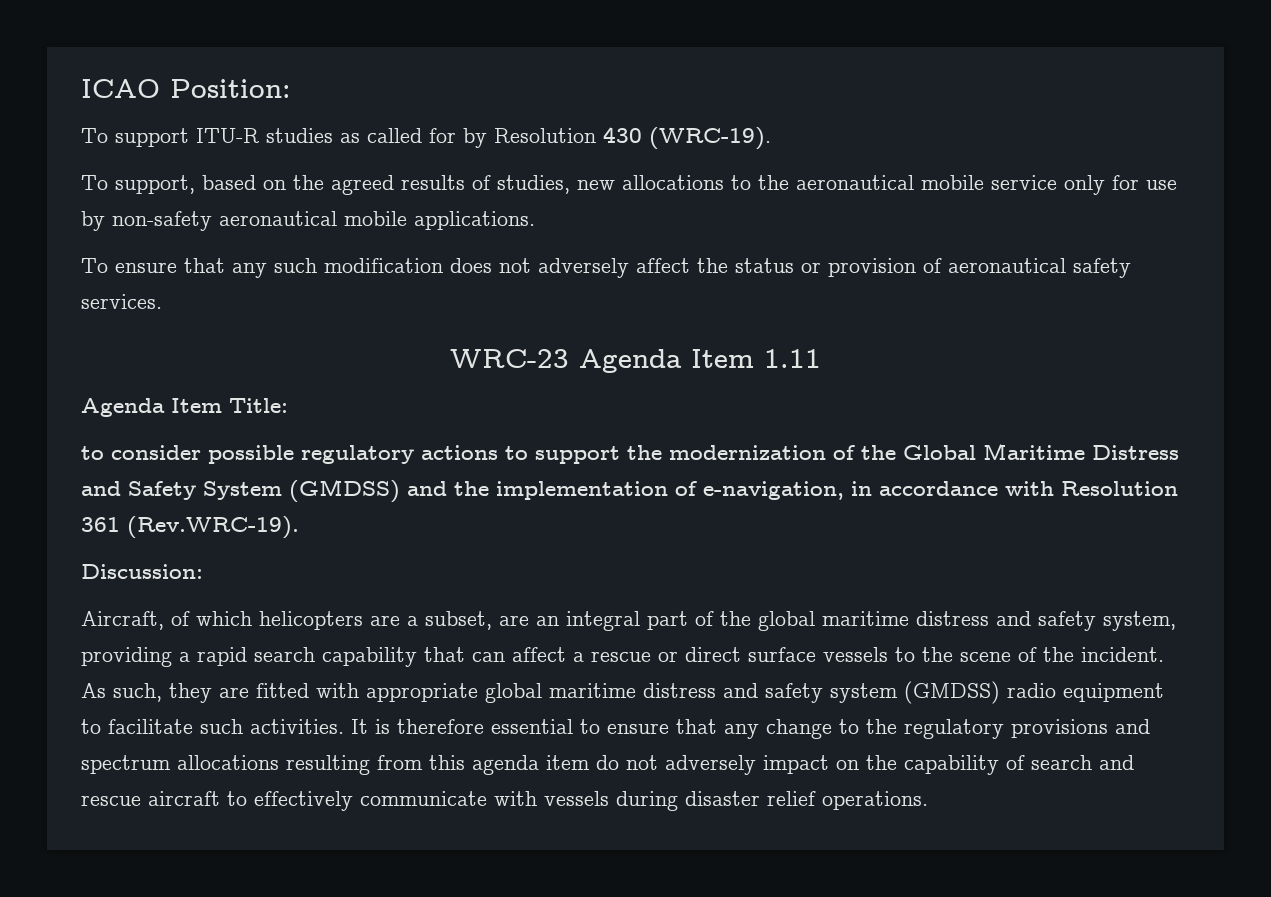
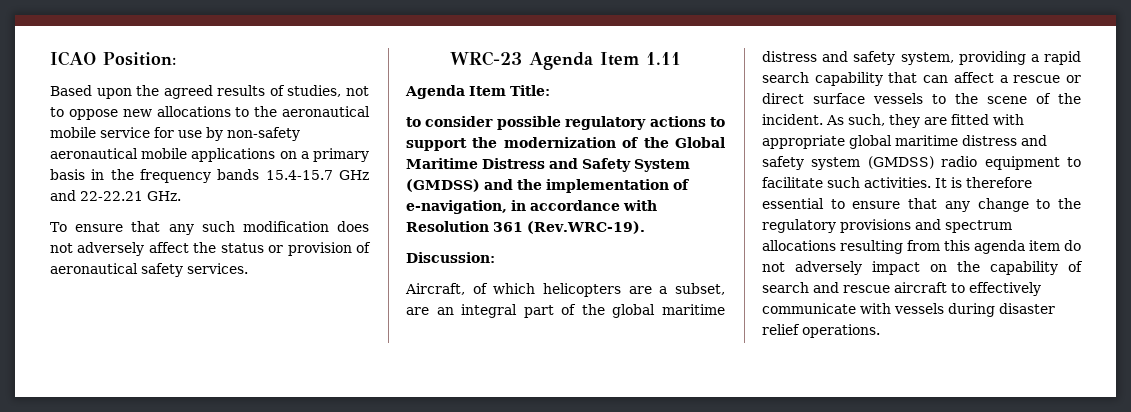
[81,127,771,150] [81,175,286,194] To support ITU-R studies as called for by Resolution 430 (WRC-19). // To support, based on -> [50,85,132,99] Based upon
(570, 184) none -> [346,86,369,96] [50,107,118,120] not to oppose
[1064,175,1105,195] only -> (150, 132) none
[414,211,535,230] applications. -> [191,148,369,162] [50,169,369,183] [50,190,181,201] applications on a primary basis in the frequency bands 15.4-15.7 GHz and 22-22.21 GHz.

